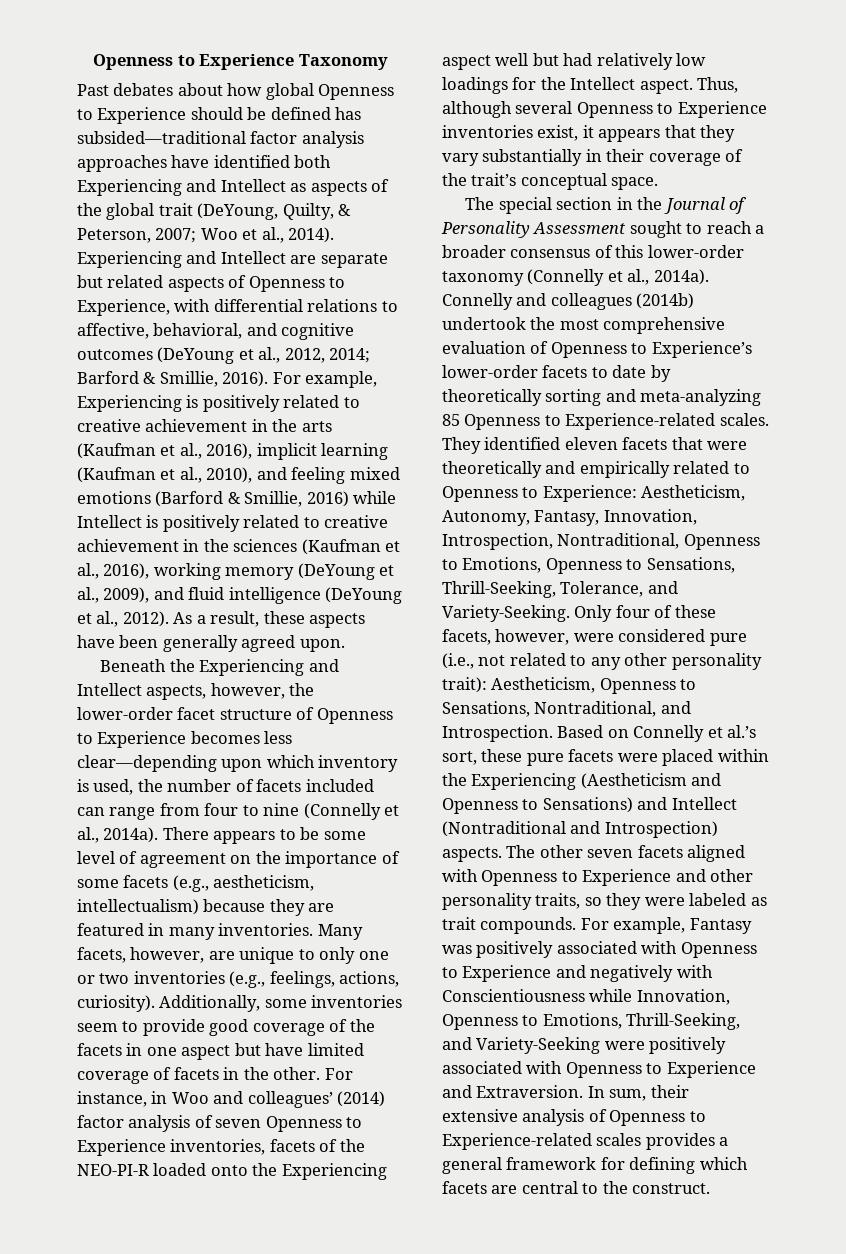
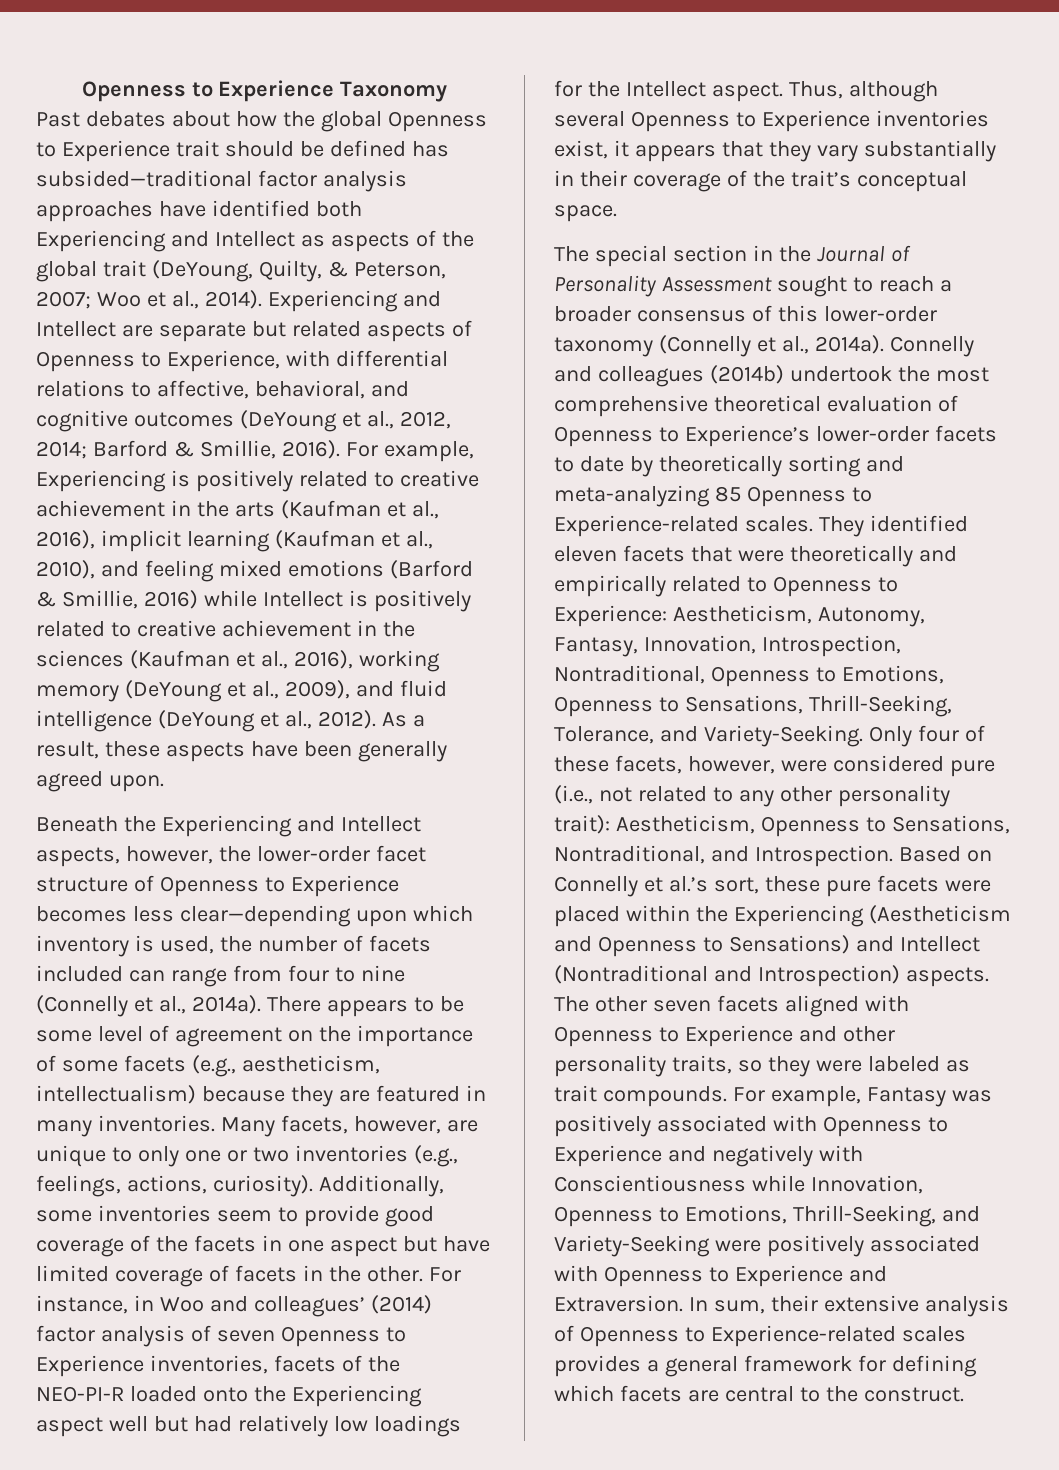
(263, 89) none -> [282,111,315,127] the
(187, 115) none -> [175,140,219,157] trait
(726, 325) none -> [713,395,821,412] theoretical

